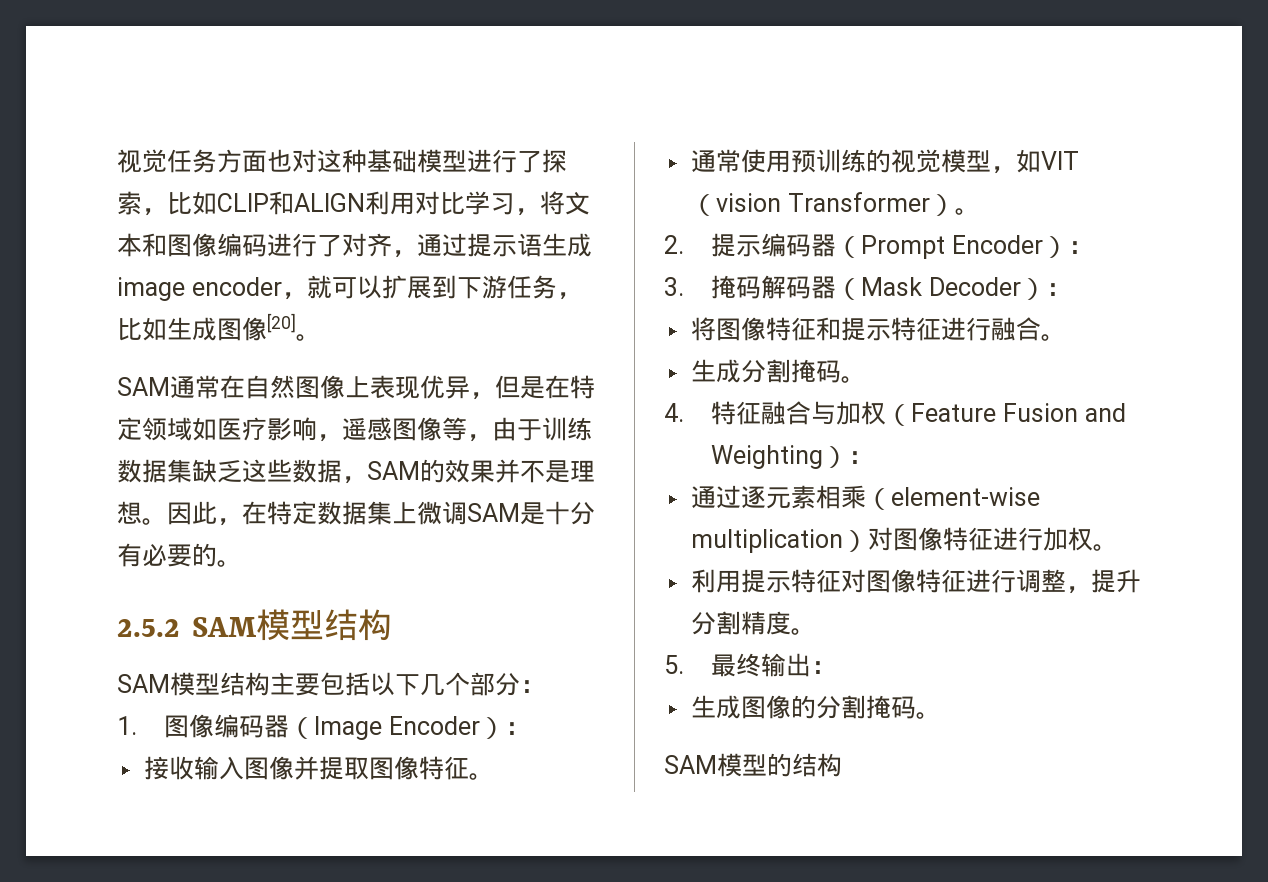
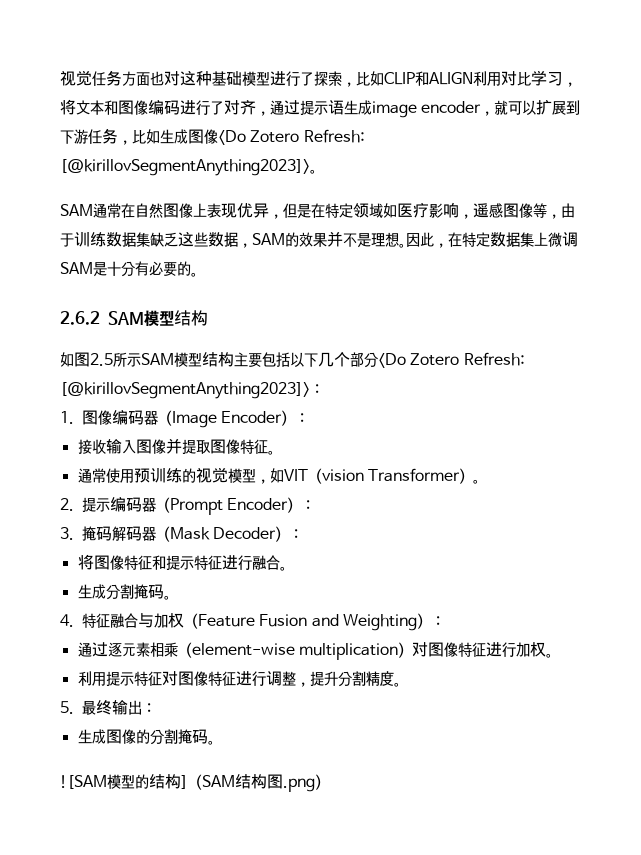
[267,313,296,333] [20] -> [218,129,365,145] [60,159,310,176] <Do Zotero Refresh: [@kirillovSegmentAnything2023]>
[117,619,180,637] 2.5.2 -> [60,311,100,325] 2.6.2
(393, 625) none -> [60,352,141,367] 如图2.5所示
(520, 684) none -> [378,352,525,368] [60,382,310,399] <Do Zotero Refresh: [@kirillovSegmentAnything2023]>
[664,755,717,774] SAM -> [60,775,107,789] ![SAM
(842, 765) none -> [181,774,329,792] ]（SAM结构图.png）

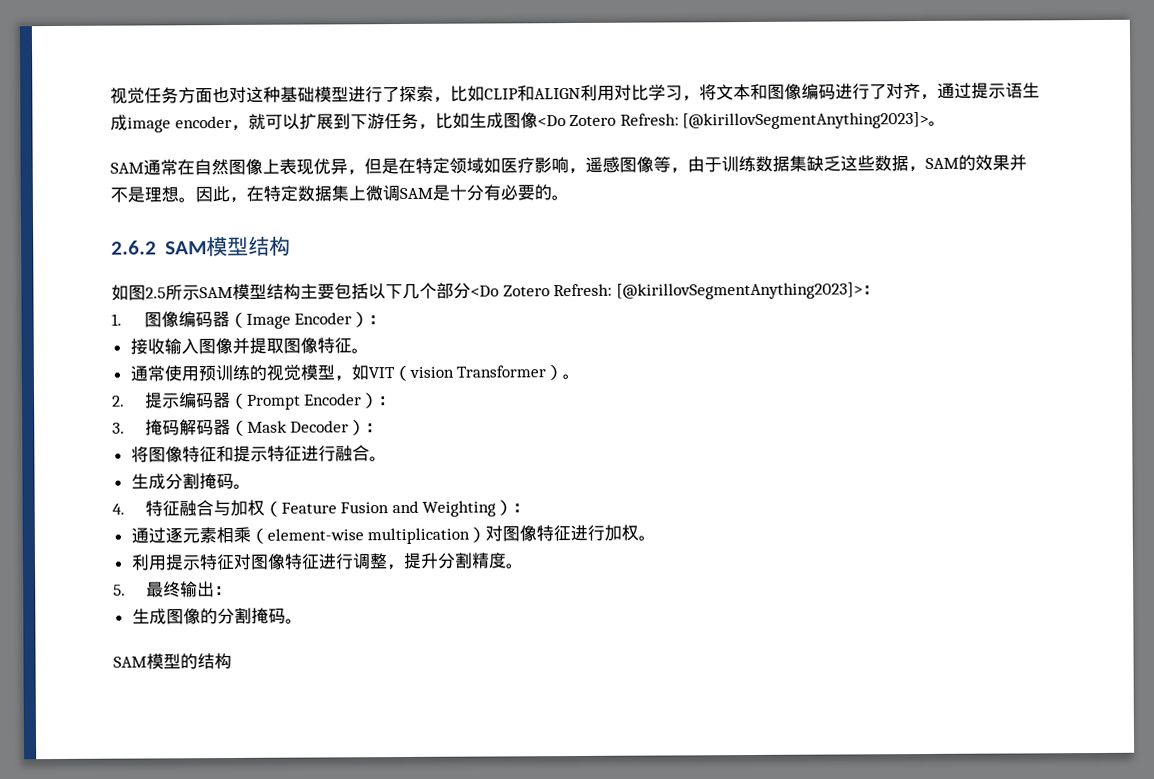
[60,775,107,789] ![SAM -> [113,656,147,668] SAM
[181,774,329,792] ]（SAM结构图.png） -> (232, 661) none

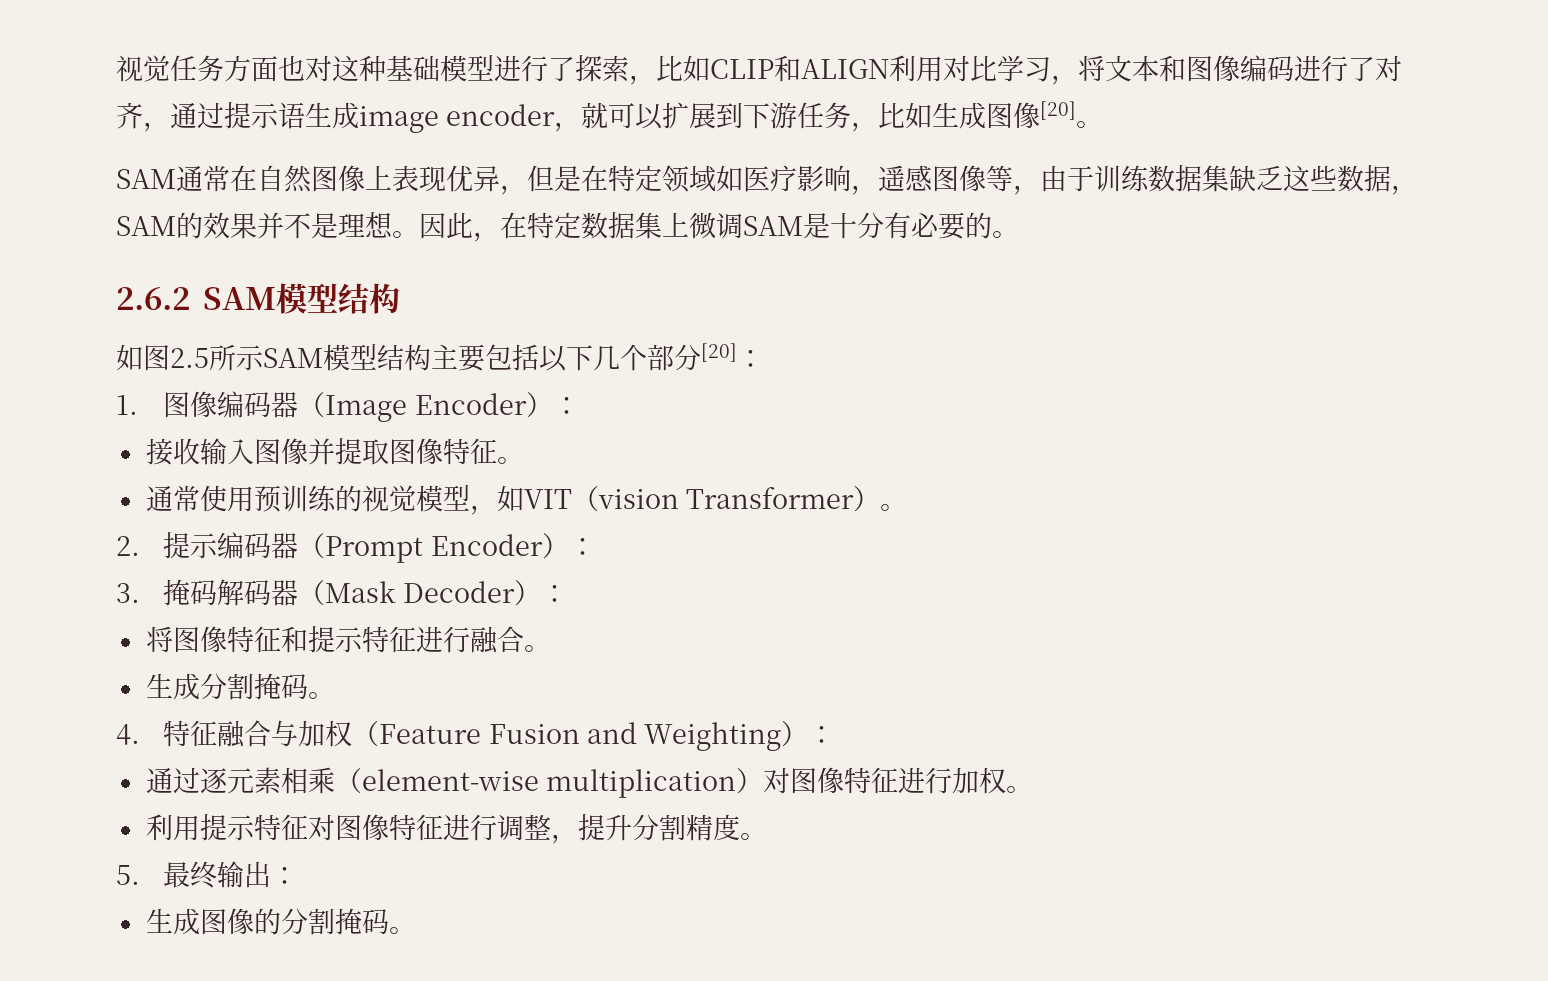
[536,111,930,130] <Do Zotero Refresh: [@kirillovSegmentAnything2023]> -> [1040,101,1077,120] [20]
[470,282,863,300] <Do Zotero Refresh: [@kirillovSegmentAnything2023]> -> [701,343,737,362] [20]
[113,652,232,670] // SAM模型的结构 -> (416, 930) none

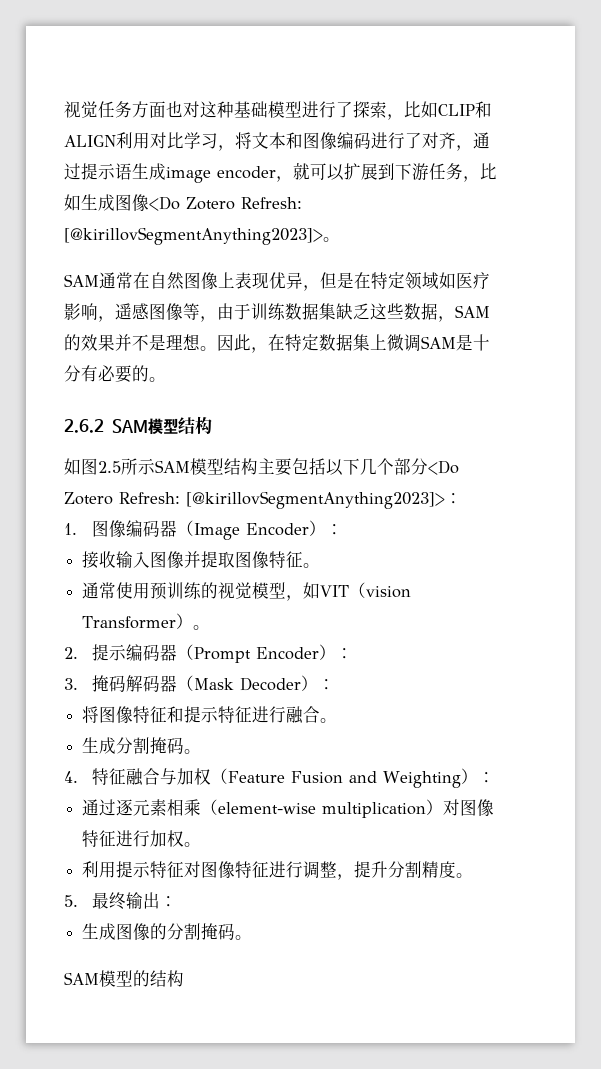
[1040,101,1077,120] [20] -> [149,196,302,211] [64,227,323,245] <Do Zotero Refresh: [@kirillovSegmentAnything2023]>
[701,343,737,362] [20] -> [428,460,459,475] [64,491,445,509] <Do Zotero Refresh: [@kirillovSegmentAnything2023]>
(416, 930) none -> [64,970,184,987] // SAM模型的结构

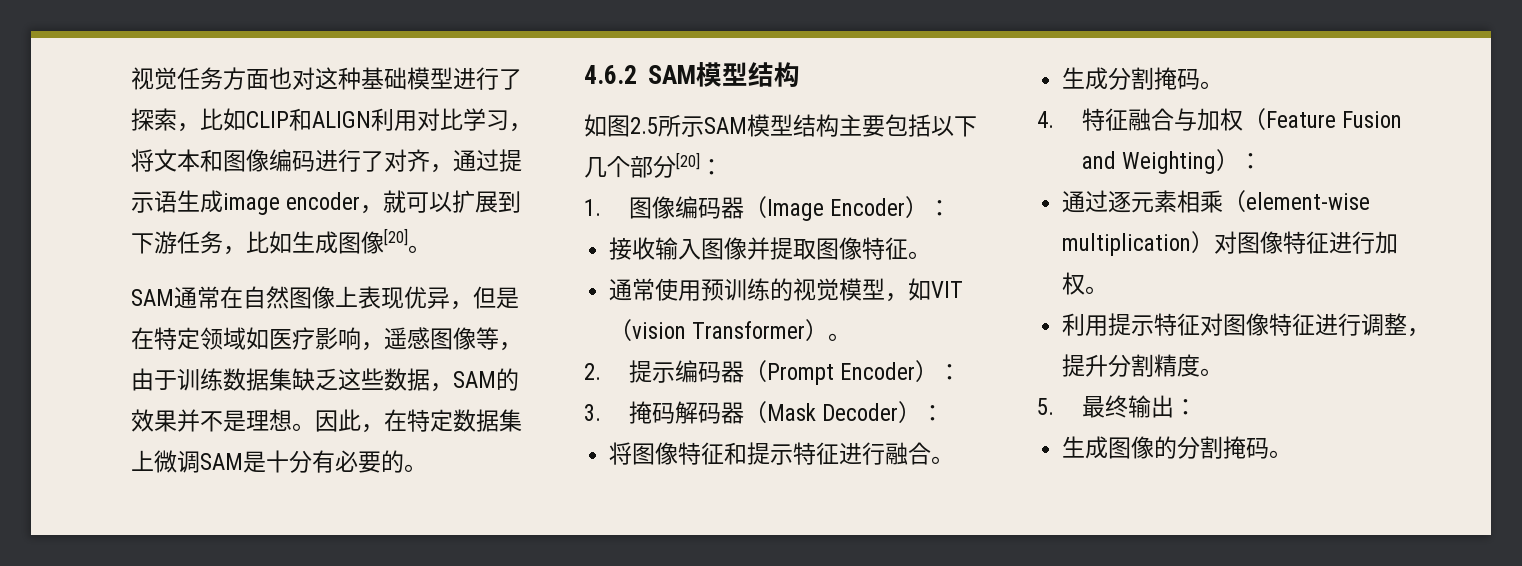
[149,196,302,211] [64,227,323,245] <Do Zotero Refresh: [@kirillovSegmentAnything2023]> -> [384,228,408,246] [20]
[64,419,104,433] 2.6.2 -> [584,65,637,84] 4.6.2
[428,460,459,475] [64,491,445,509] <Do Zotero Refresh: [@kirillovSegmentAnything2023]> -> [676,152,700,170] [20]
[64,970,184,987] // SAM模型的结构 -> (1293, 454) none

